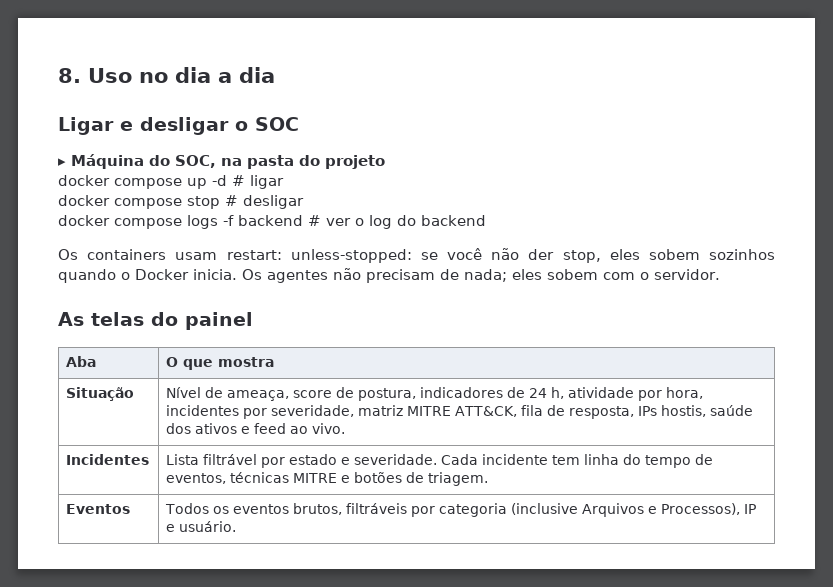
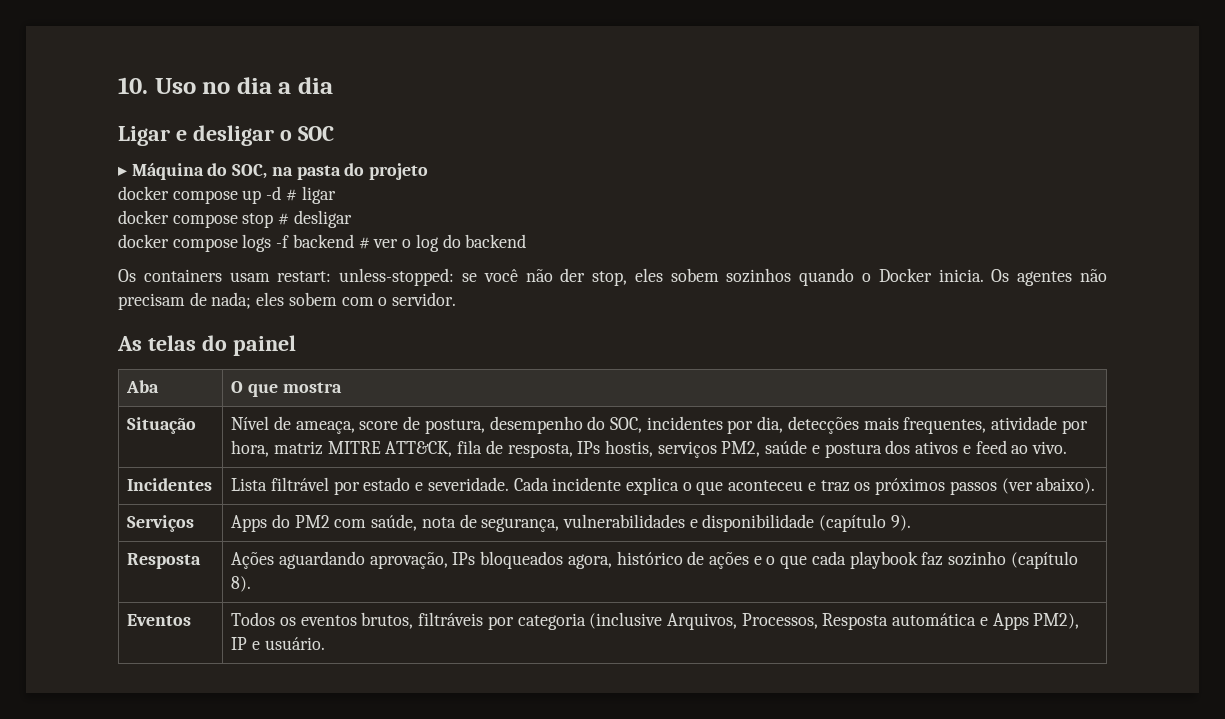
[58,68,81,83] 8. -> [118,77,148,94] 10.
[420,387,704,401] [166,405,355,419] indicadores de 24 h, atividade por hora, incidentes por severidade, -> [489,416,1088,434] [231,440,270,457] desempenho do SOC, incidentes por dia, detecções mais frequentes, atividade por hora,
[710,405,754,416] saúde -> [657,440,882,458] serviços PM2, saúde e postura
[552,454,714,468] [166,472,489,486] tem linha do tempo de eventos, técnicas MITRE e botões de triagem. -> [626,477,1096,495] [127,515,195,532] [231,514,911,532] [127,553,202,569] [231,551,1078,569] [231,576,252,592] explica o que aconteceu e traz os próximos passos (ver abaixo). // Serviços | Apps do PM2 com saúde, nota de segurança, vulnerabilidades e disponibilidade (capítulo 9). // Resposta | Ações aguardando aprovação, IPs bloqueados agora, histórico de ações e o que cada playbook faz sozinho (capítulo 8).
[582,503,741,517] Arquivos e Processos), -> [667,613,1080,630] Arquivos, Processos, Resposta automática e Apps PM2),

